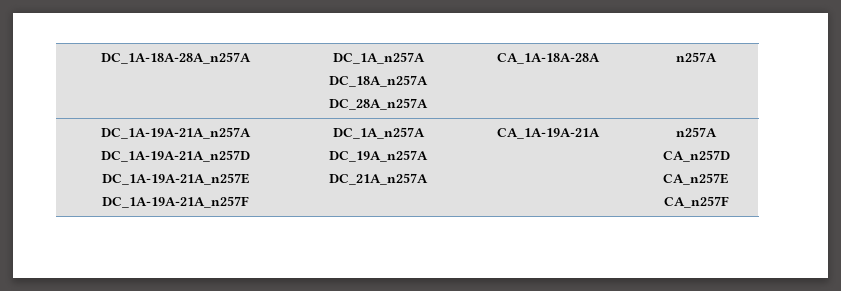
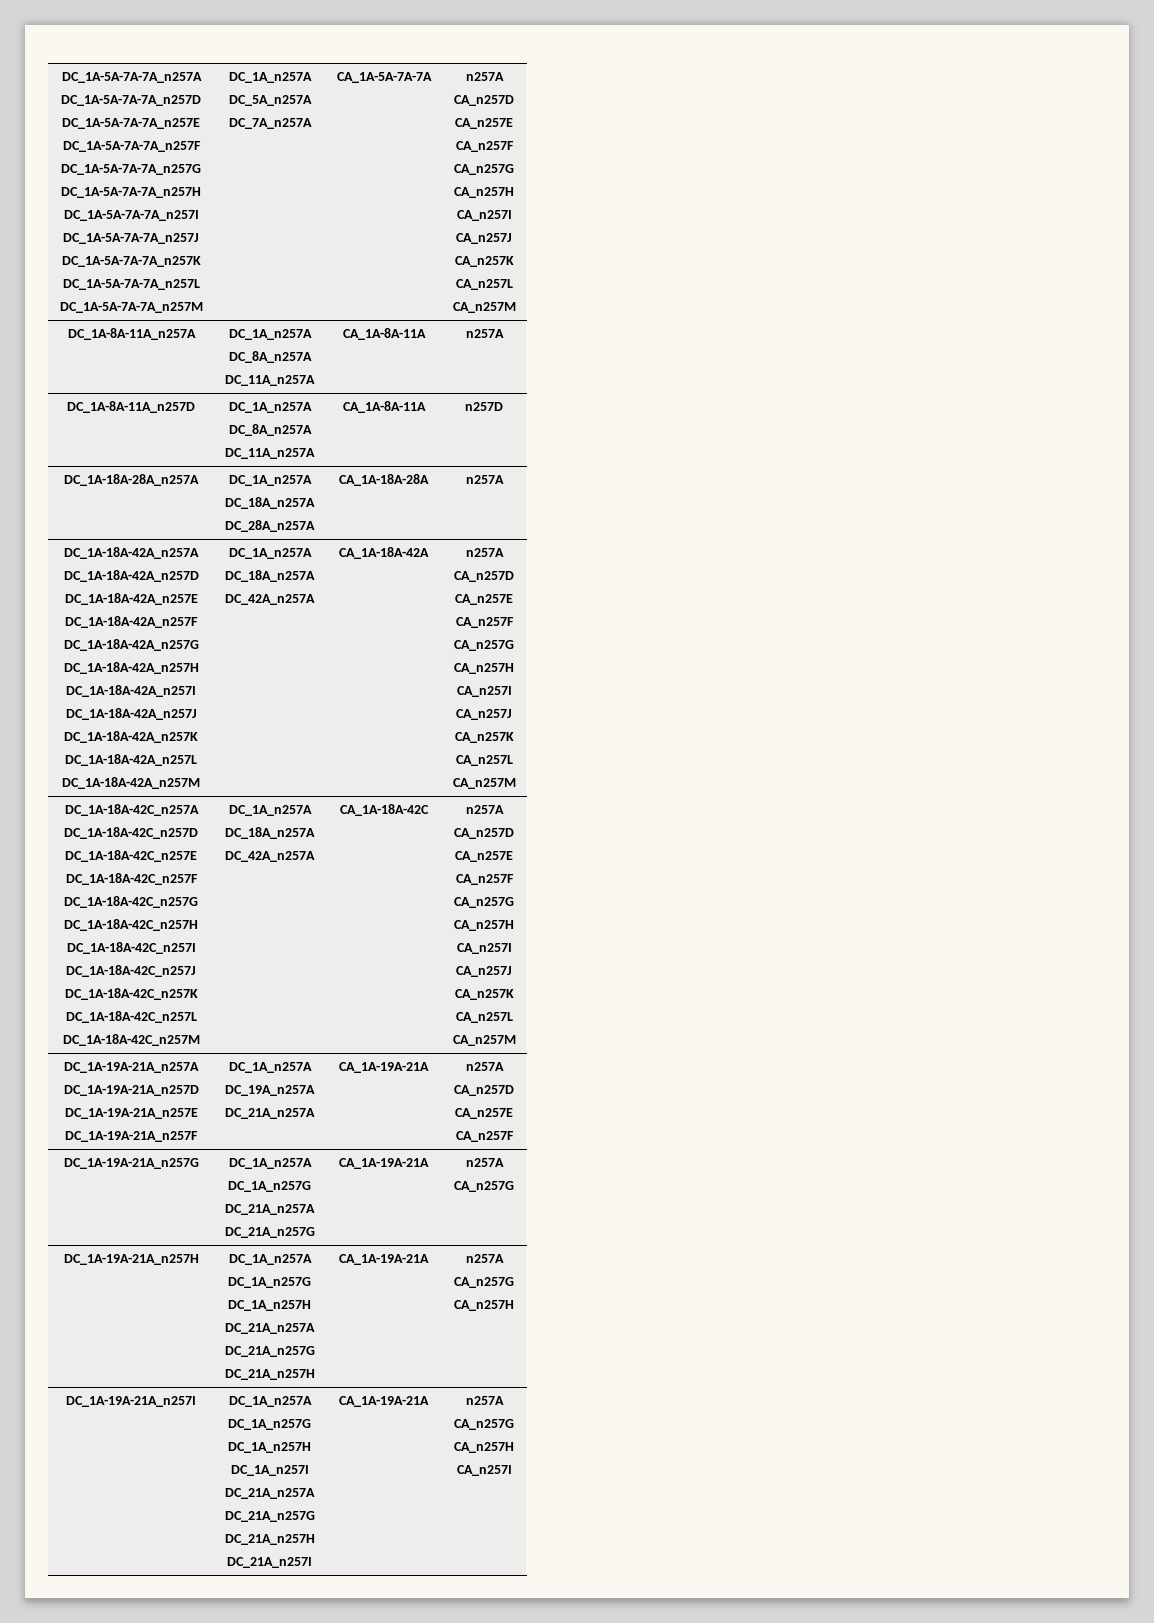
(101, 58) none -> [61,72,202,83] [61,95,201,106] [62,118,200,129] [62,141,201,152] [61,164,201,175] [61,187,201,198] [63,210,199,221] [63,233,199,244] [61,256,201,267] [62,279,200,290] [59,302,203,313] [228,72,312,83] [228,95,312,106] [228,118,312,129] [336,72,432,83] [465,72,504,81] [454,95,514,106] [455,118,513,129] [455,141,514,152] [454,164,514,175] [454,187,514,198] [456,210,512,221] [456,233,512,244] [454,256,514,267] [455,279,513,290] [452,302,516,313] [67,328,196,340] [228,329,312,340] [228,351,312,363] [225,375,315,386] [342,328,426,340] [465,329,504,338] [67,401,195,413] [228,402,312,413] [228,424,312,436] [225,448,315,459] [342,401,426,413] [465,402,503,411] DC_1A-5A-7A-7A_n257A // DC_1A-5A-7A-7A_n257D // DC_1A-5A-7A-7A_n257E // DC_1A-5A-7A-7A_n257F // DC_1A-5A-7A-7A_n257G // DC_1A-5A-7A-7A_n257H // DC_1A-5A-7A-7A_n257I // DC_1A-5A-7A-7A_n257J // DC_1A-5A-7A-7A_n257K // DC_1A-5A-7A-7A_n257L // DC_1A-5A-7A-7A_n257M | DC_1A_n257A // DC_5A_n257A // DC_7A_n257A | CA_1A-5A-7A-7A | n257A // CA_n257D // CA_n257E // CA_n257F // CA_n257G // CA_n257H // CA_n257I // CA_n257J // CA_n257K // CA_n257L // CA_n257M // DC_1A-8A-11A_n257A | DC_1A_n257A // DC_8A_n257A // DC_11A_n257A | CA_1A-8A-11A | n257A // DC_1A-8A-11A_n257D | DC_1A_n257A // DC_8A_n257A // DC_11A_n257A | CA_1A-8A-11A | n257D //
(717, 57) none -> [64,547,199,559] [63,570,199,582] [64,593,198,605] [65,616,198,628] [63,639,199,651] [63,662,199,674] [66,685,196,697] [65,708,197,720] [64,731,198,743] [65,754,197,766] [62,777,200,789] [228,548,312,559] [225,570,315,582] [225,594,315,605] [339,547,429,559] [465,548,504,557] [454,571,514,582] [455,594,513,605] [455,617,514,628] [454,640,514,651] [454,663,514,674] [456,686,512,697] [456,709,512,720] [454,732,514,743] [455,755,513,766] [452,778,516,789] [64,804,199,816] [64,827,198,839] [65,850,197,862] [65,873,198,885] [64,896,198,908] [64,919,198,931] [66,942,196,954] [66,965,196,977] [64,988,198,1000] [65,1011,197,1023] [62,1034,200,1046] [228,805,312,816] [225,827,315,839] [225,851,315,862] [339,804,429,816] [465,805,504,814] [454,828,514,839] [455,851,513,862] [455,874,514,885] [454,897,514,908] [454,920,514,931] [456,943,512,954] [456,966,512,977] [454,989,514,1000] [455,1012,513,1023] [452,1035,516,1046] // DC_1A-18A-42A_n257A // DC_1A-18A-42A_n257D // DC_1A-18A-42A_n257E // DC_1A-18A-42A_n257F // DC_1A-18A-42A_n257G // DC_1A-18A-42A_n257H // DC_1A-18A-42A_n257I // DC_1A-18A-42A_n257J // DC_1A-18A-42A_n257K // DC_1A-18A-42A_n257L // DC_1A-18A-42A_n257M | DC_1A_n257A // DC_18A_n257A // DC_42A_n257A | CA_1A-18A-42A | n257A // CA_n257D // CA_n257E // CA_n257F // CA_n257G // CA_n257H // CA_n257I // CA_n257J // CA_n257K // CA_n257L // CA_n257M // DC_1A-18A-42C_n257A // DC_1A-18A-42C_n257D // DC_1A-18A-42C_n257E // DC_1A-18A-42C_n257F // DC_1A-18A-42C_n257G // DC_1A-18A-42C_n257H // DC_1A-18A-42C_n257I // DC_1A-18A-42C_n257J // DC_1A-18A-42C_n257K // DC_1A-18A-42C_n257L // DC_1A-18A-42C_n257M | DC_1A_n257A // DC_18A_n257A // DC_42A_n257A | CA_1A-18A-42C | n257A // CA_n257D // CA_n257E // CA_n257F // CA_n257G // CA_n257H // CA_n257I // CA_n257J // CA_n257K // CA_n257L // CA_n257M
(729, 202) none -> [63,1158,199,1169] [228,1158,312,1169] [228,1181,311,1192] [225,1204,315,1215] [224,1227,315,1238] [339,1158,429,1169] [465,1158,504,1167] [454,1181,514,1192] [63,1254,199,1265] [228,1254,312,1265] [228,1277,311,1288] [228,1300,311,1311] [225,1323,315,1334] [224,1346,315,1357] [224,1369,315,1380] [339,1254,429,1265] [465,1254,504,1263] [454,1277,514,1288] [454,1300,514,1311] [66,1396,196,1407] [228,1396,312,1407] [228,1419,311,1430] [228,1442,311,1453] [230,1465,309,1476] [225,1488,315,1499] [224,1511,315,1522] [224,1534,315,1545] [227,1557,312,1568] [339,1396,429,1407] [465,1396,504,1405] [454,1419,514,1430] [454,1442,514,1453] [456,1465,512,1476] // DC_1A-19A-21A_n257G | DC_1A_n257A // DC_1A_n257G // DC_21A_n257A // DC_21A_n257G | CA_1A-19A-21A | n257A // CA_n257G // DC_1A-19A-21A_n257H | DC_1A_n257A // DC_1A_n257G // DC_1A_n257H // DC_21A_n257A // DC_21A_n257G // DC_21A_n257H | CA_1A-19A-21A | n257A // CA_n257G // CA_n257H // DC_1A-19A-21A_n257I | DC_1A_n257A // DC_1A_n257G // DC_1A_n257H // DC_1A_n257I // DC_21A_n257A // DC_21A_n257G // DC_21A_n257H // DC_21A_n257I | CA_1A-19A-21A | n257A // CA_n257G // CA_n257H // CA_n257I

